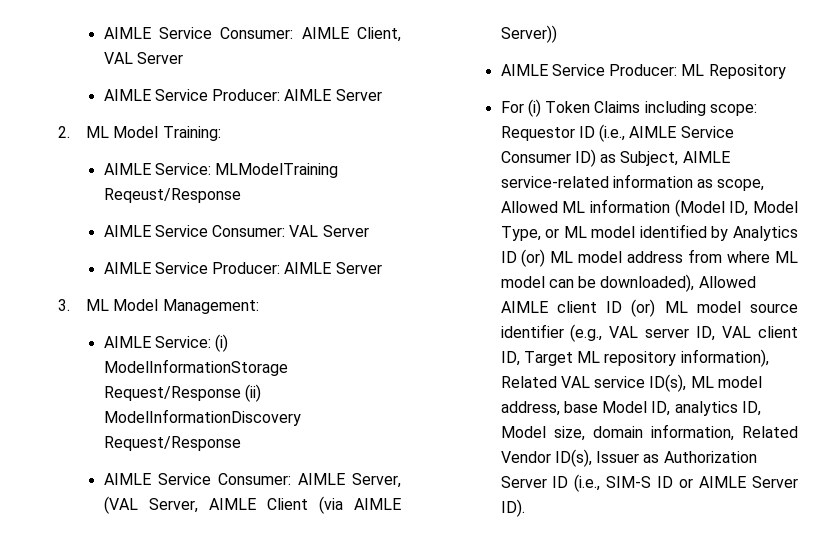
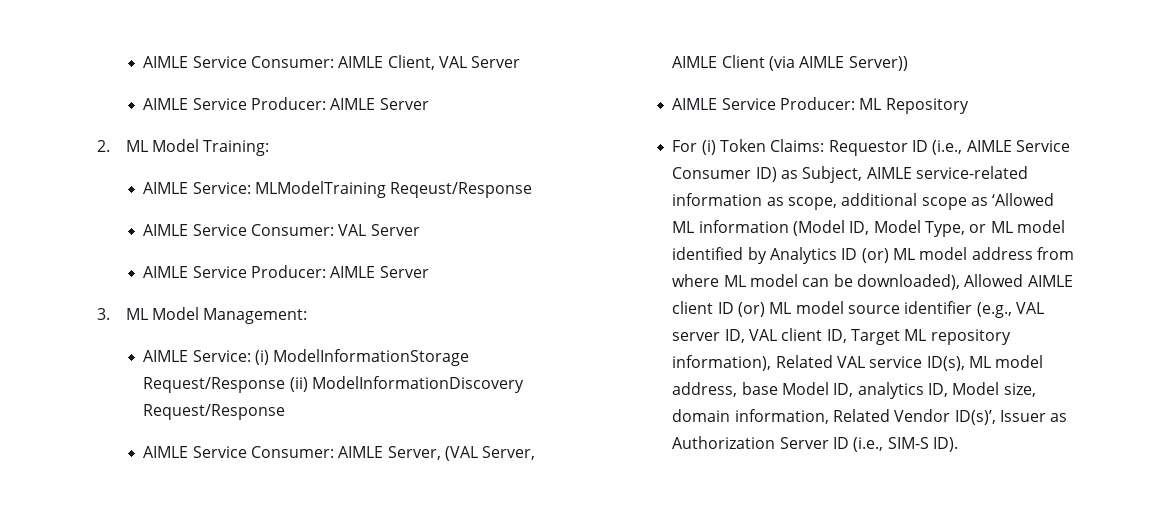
[594,101,758,116] Claims including scope: -> [770,139,825,152] Claims:
[500,201,558,213] Allowed -> [841,193,1055,210] additional scope as ‘Allowed
[554,449,592,467] ID(s), -> [954,410,996,425] ID(s)’,
[657,476,798,488] ID or AIMLE Server -> (929, 443) none

